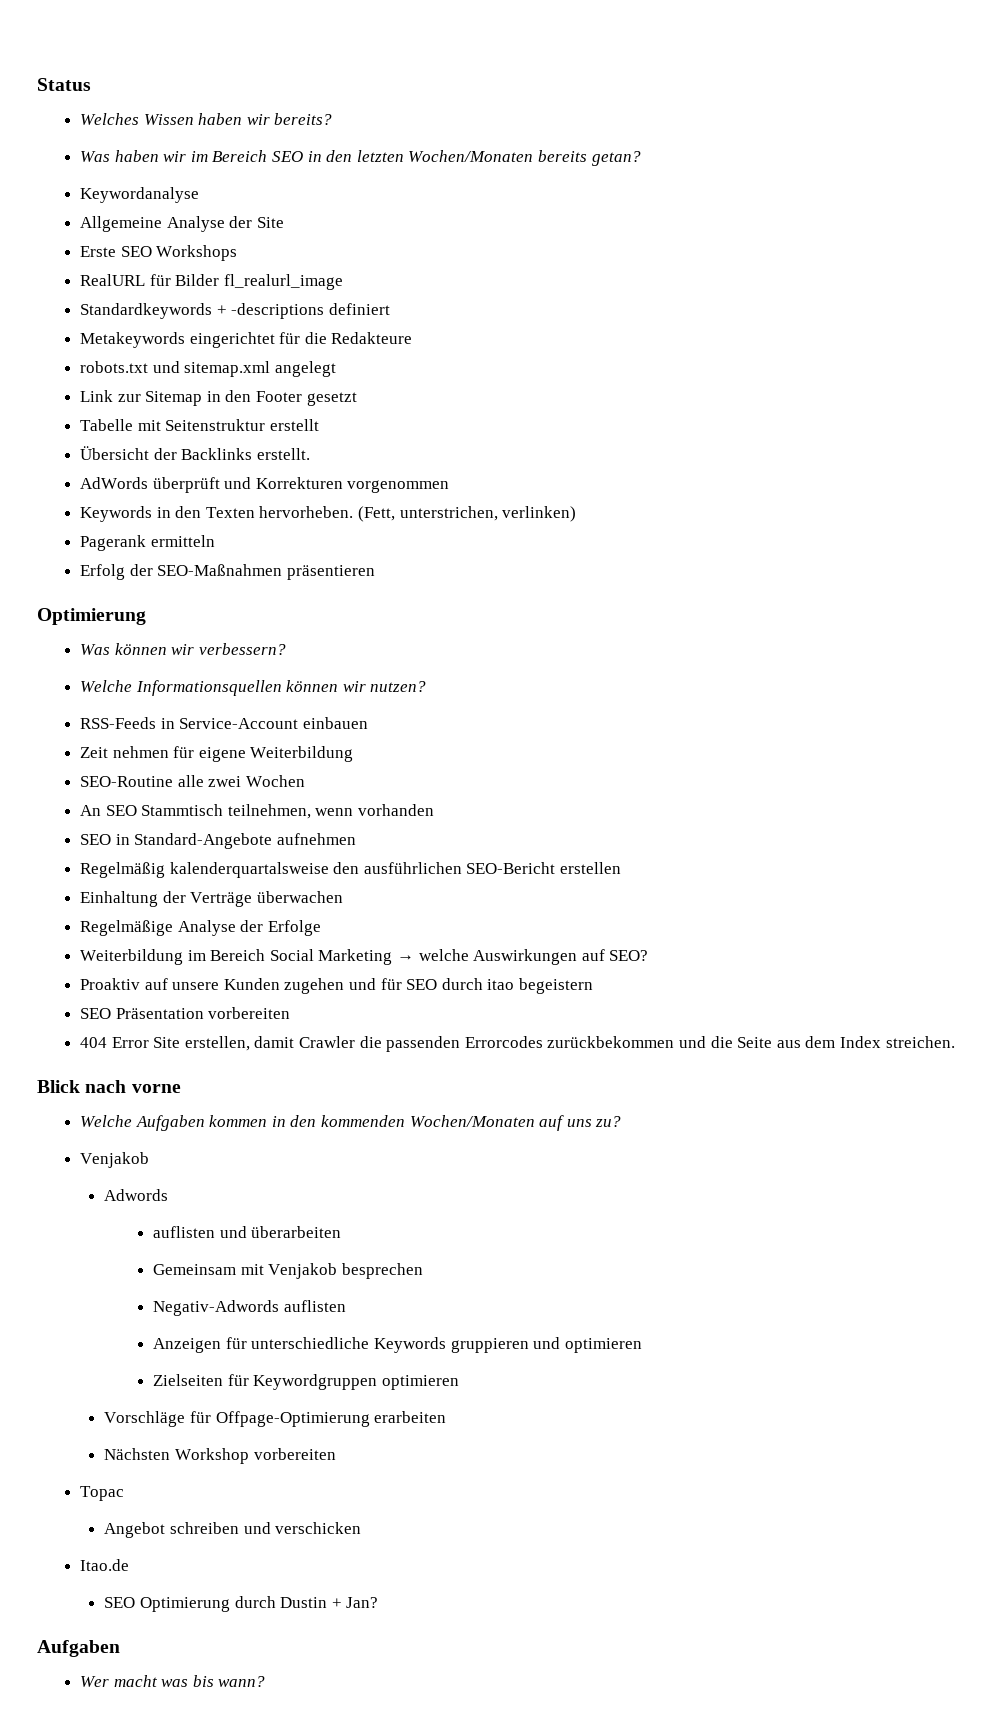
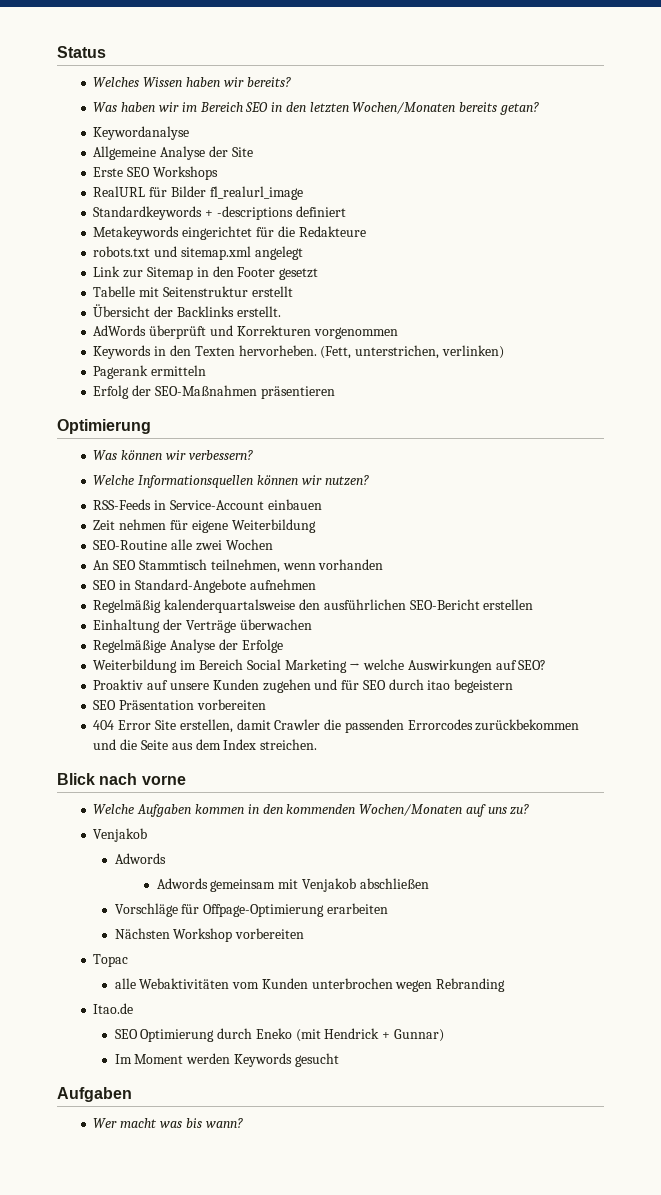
[153,1226,342,1238] [153,1263,424,1279] [153,1300,346,1316] [153,1337,642,1353] [153,1374,460,1390] auflisten und überarbeiten // Gemeinsam mit Venjakob besprechen // Negativ-Adwords auflisten // Anzeigen für unterschiedliche Keywords gruppieren und optimieren // Zielseiten für Keywordgruppen optimieren -> [156,878,429,892] Adwords gemeinsam mit Venjakob abschließen
[104,1522,362,1538] [80,1559,130,1571] [104,1596,379,1612] Angebot schreiben und verschicken // Itao.de // SEO Optimierung durch Dustin + Jan? -> [114,978,506,992] [93,1003,134,1014] [114,1028,444,1042] [114,1053,339,1067] alle Webaktivitäten vom Kunden unterbrochen wegen Rebranding // Itao.de // SEO Optimierung durch Eneko (mit Hendrick + Gunnar) // Im Moment werden Keywords gesucht

